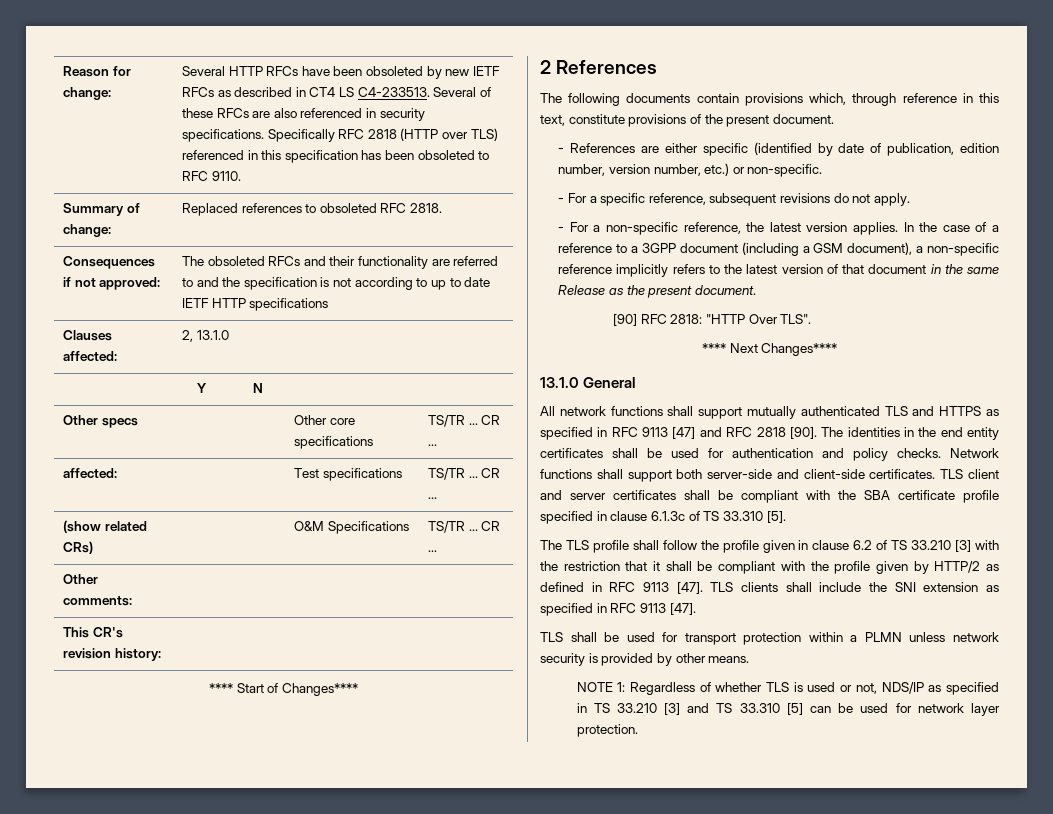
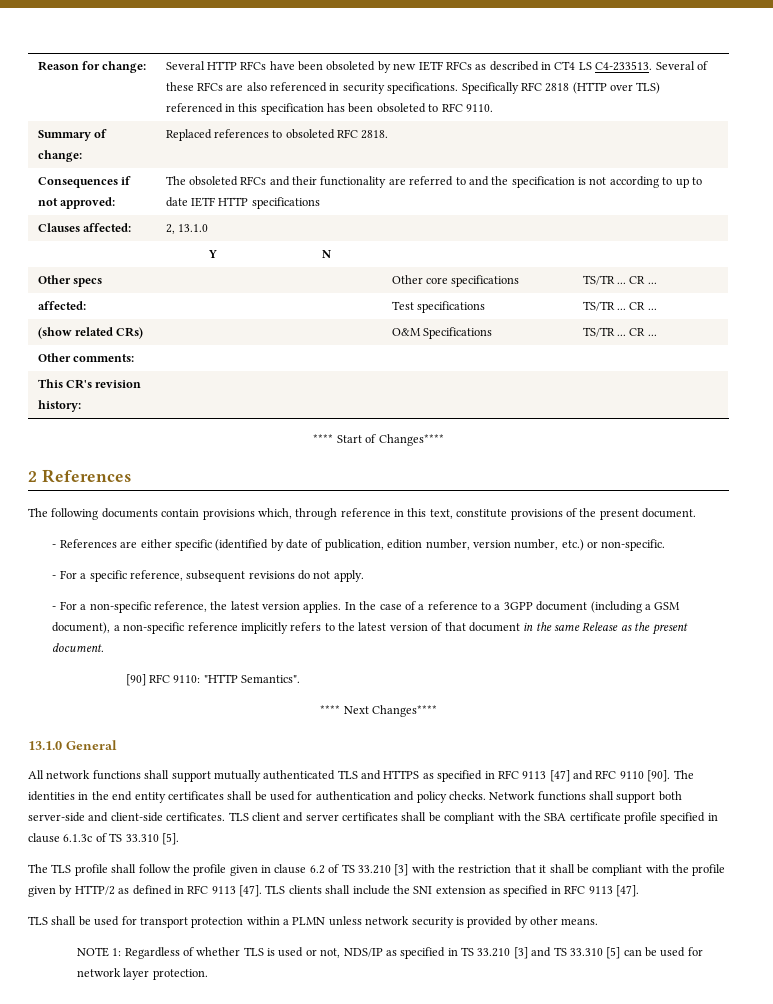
[670,314,812,324] 2818: "HTTP Over TLS". -> [173,674,301,683] 9110: "HTTP Semantics".
[756,427,786,437] 2818 -> [619,771,644,779] 9110

